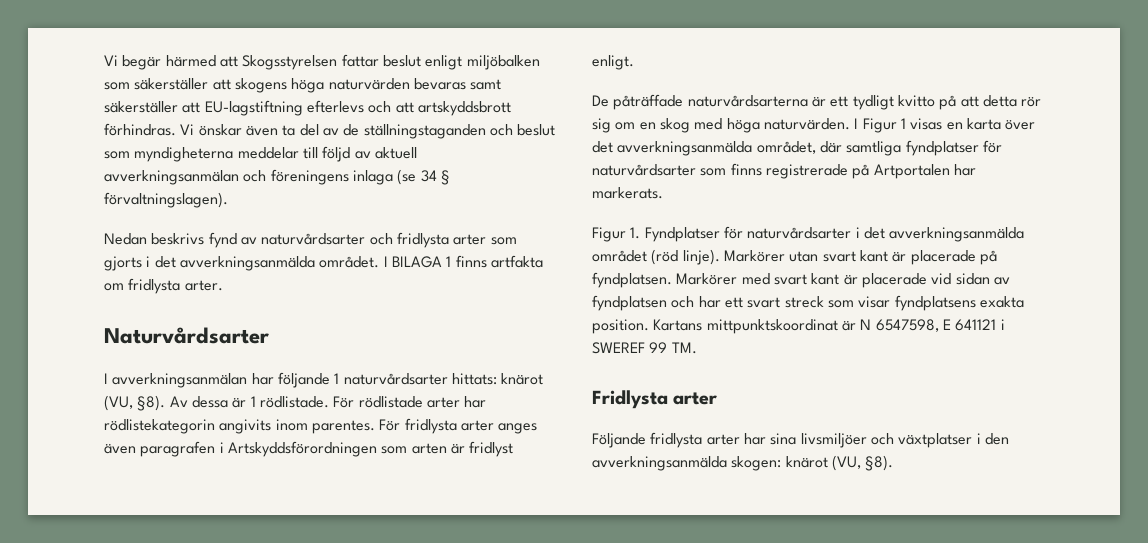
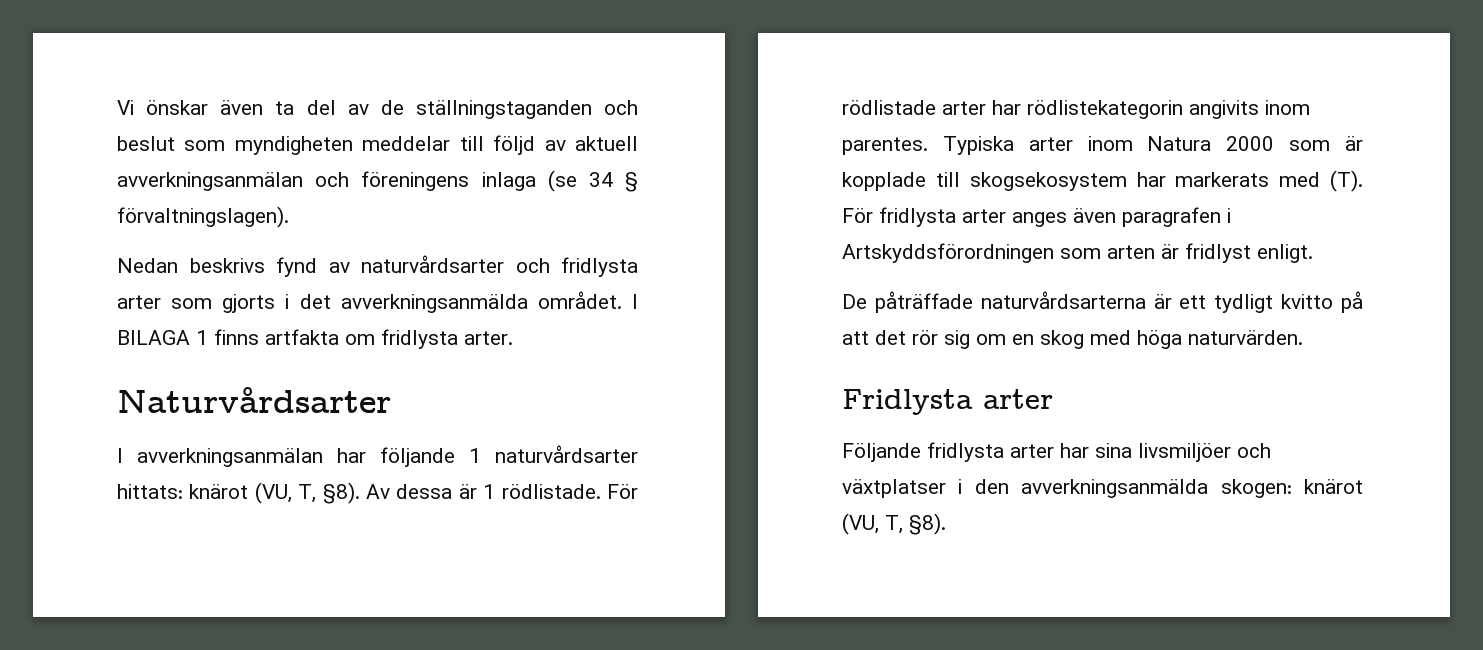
[104,54,540,70] [104,78,502,93] [104,100,511,116] [104,123,195,136] Vi begär härmed att Skogsstyrelsen fattar beslut enligt miljöbalken som säkerställer att skogens höga naturvärden bevaras samt säkerställer att EU-lagstiftning efterlevs och att artskyddsbrott förhindras. Vi -> [117,100,134,115] Vi
[134,147,234,162] myndigheterna -> [234,136,353,155] myndigheten
(133, 403) none -> [298,484,317,503] T,
(375, 427) none -> [942,136,1363,155] [842,170,1363,192] Typiska arter inom Natura 2000 som är kopplade till skogsekosystem har markerats med (T).
[982,95,1017,107] detta -> [875,330,906,345] det
[854,118,1036,133] [592,140,1002,156] [592,163,976,179] [592,187,663,199] [592,226,1025,242] [592,249,997,265] [592,272,1010,288] [592,295,1024,311] [592,319,1005,334] [592,342,697,354] I Figur 1 visas en karta över det avverkningsanmälda området, där samtliga fyndplatser för naturvårdsarter som finns registrerade på Artportalen har markerats. // Figur 1. Fyndplatser för naturvårdsarter i det avverkningsanmälda området (röd linje). Markörer utan svart kant är placerade på fyndplatsen. Markörer med svart kant är placerade vid sidan av fyndplatsen och har ett svart streck som visar fyndplatsens exakta position. Kartans mittpunktskoordinat är N 6547598, E 641121 i SWEREF 99 TM. -> (1303, 337) none
(861, 463) none -> [885,515,903,534] T,

